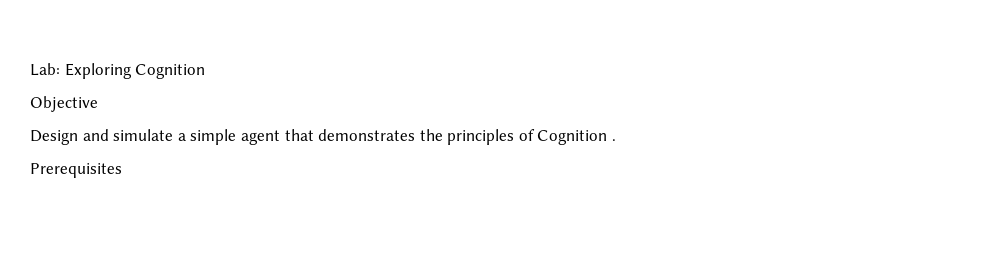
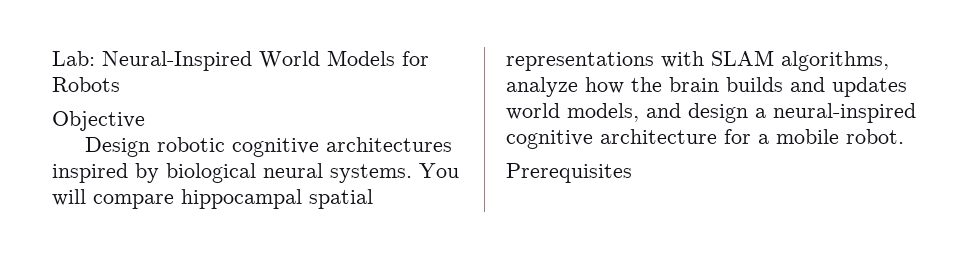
[64,63,206,79] [30,96,98,112] [30,129,617,145] Exploring Cognition // Objective // Design and simulate a simple agent that demonstrates the principles of Cognition . -> [102,50,429,71] [52,77,120,92] [52,111,145,131] [85,137,453,157] [52,163,459,183] [52,189,373,209] [506,50,889,71] [506,77,907,97] [506,103,916,123] [506,129,904,149] Neural-Inspired World Models for Robots // Objective // Design robotic cognitive architectures inspired by biological neural systems. You will compare hippocampal spatial representations with SLAM algorithms, analyze how the brain builds and updates world models, and design a neural-inspired cognitive architecture for a mobile robot.

